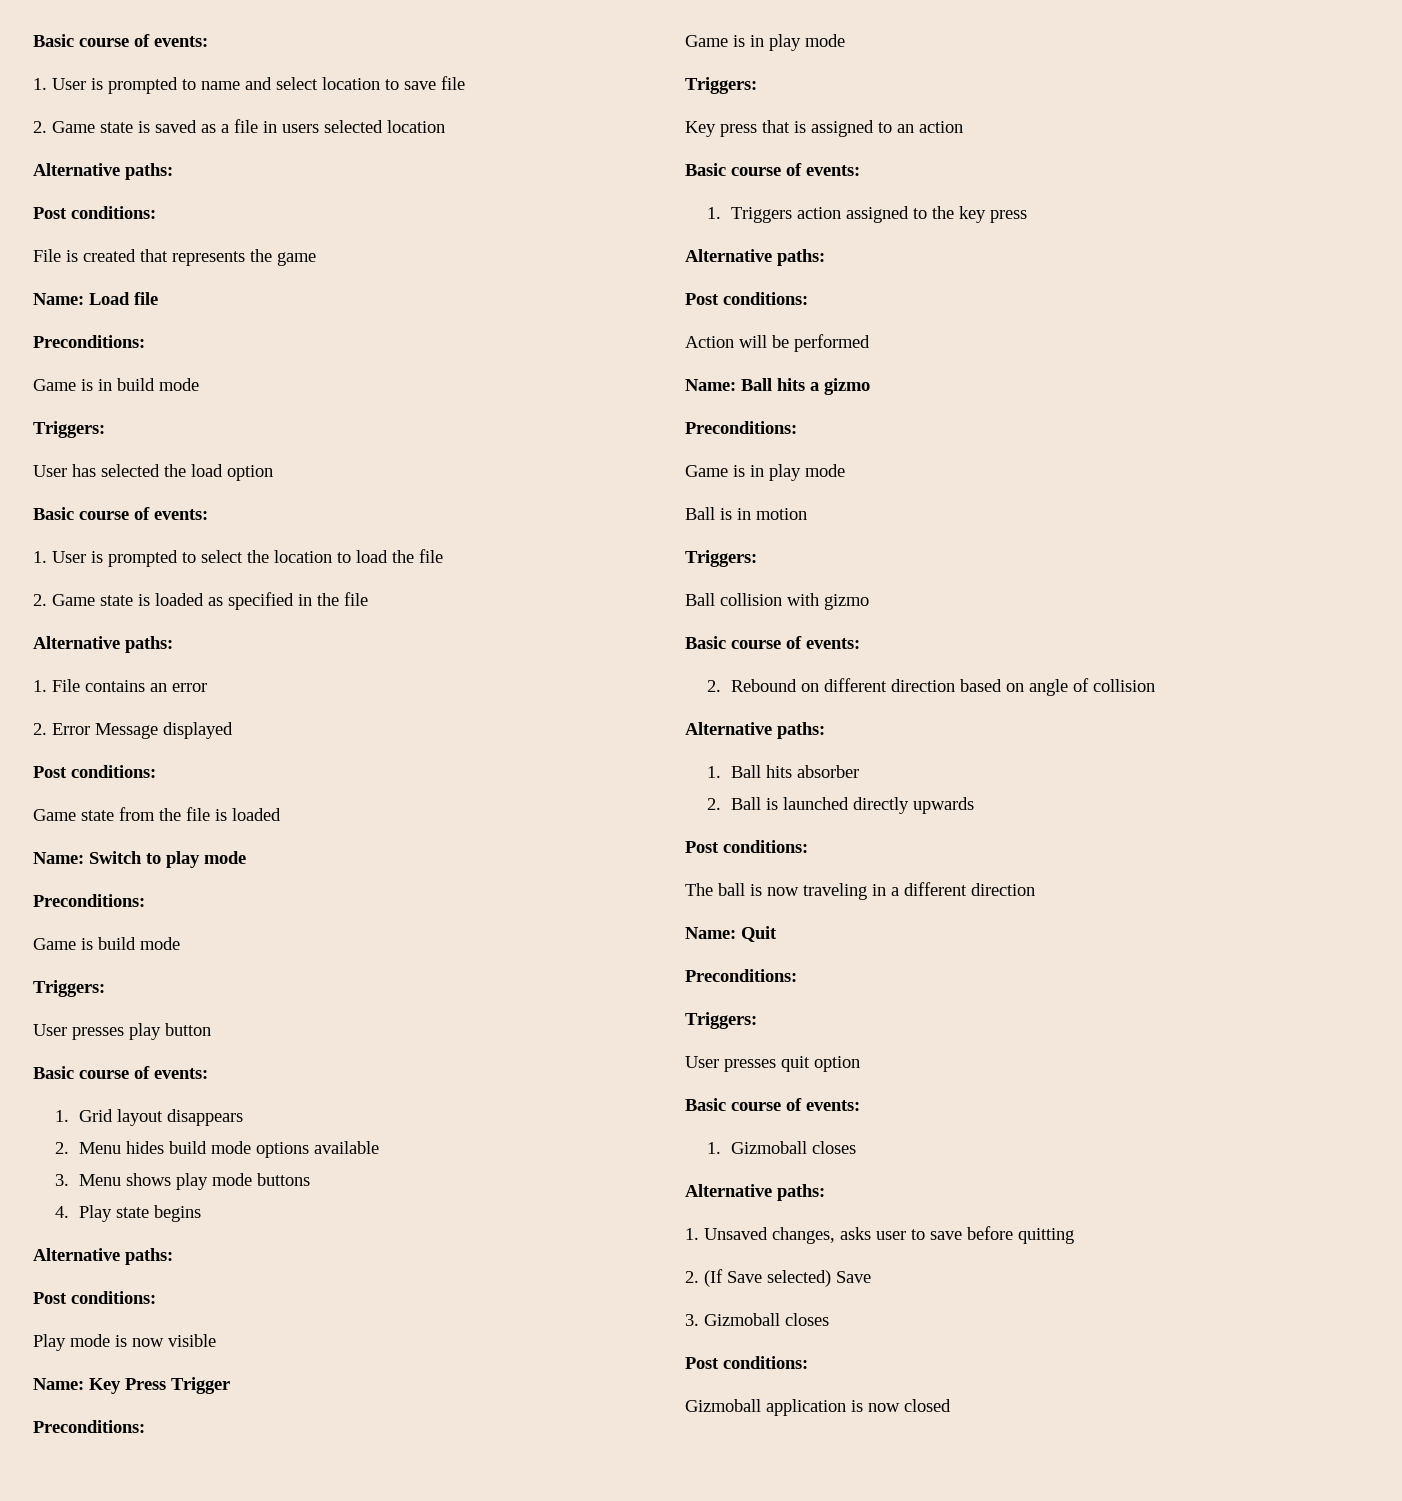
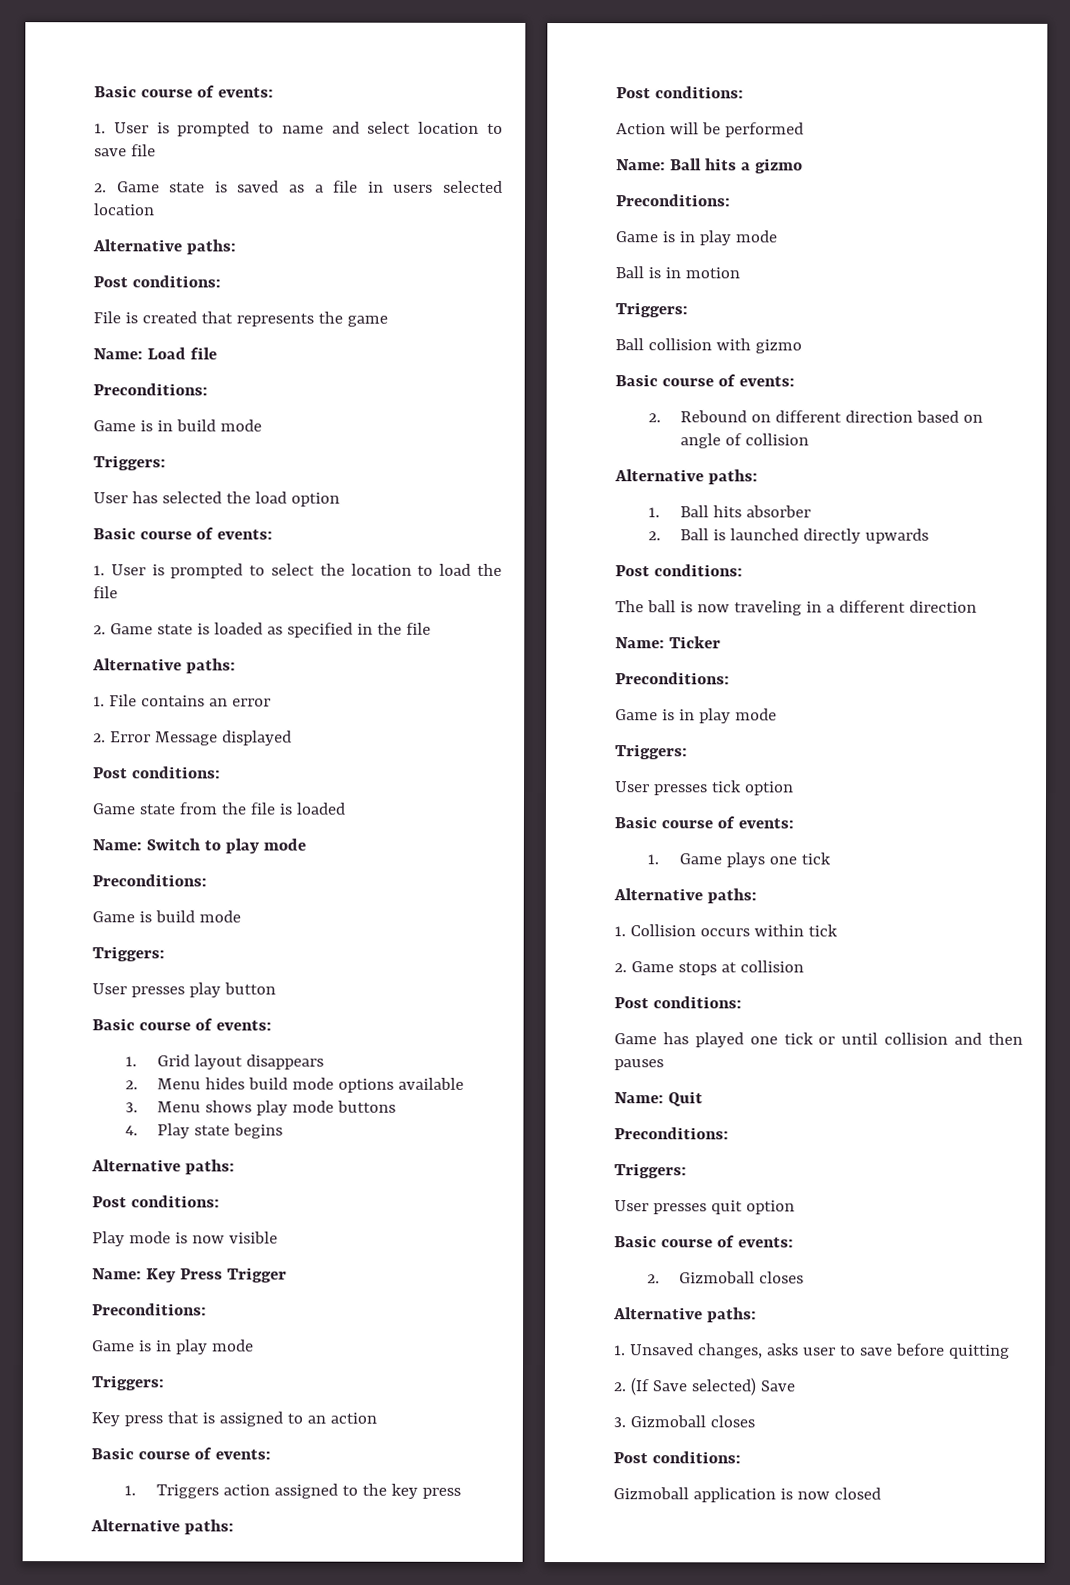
(1035, 889) none -> [615,636,721,649] [615,672,730,685] [615,708,777,724] [615,744,688,760] [615,780,794,796] [614,816,794,829] [646,852,832,868] [613,888,757,904] [614,924,838,937] [614,960,804,976] [614,996,742,1009] [614,1032,1023,1048] [614,1059,664,1071] // Name: Ticker // Preconditions: // Game is in play mode // Triggers: // User presses tick option // Basic course of events: // 1. Game plays one tick // Alternative paths: // 1. Collision occurs within tick // 2. Game stops at collision // Post conditions: // Game has played one tick or until collision and then pauses
[707,1142,722,1154] 1. -> [646,1274,660,1284] 2.

